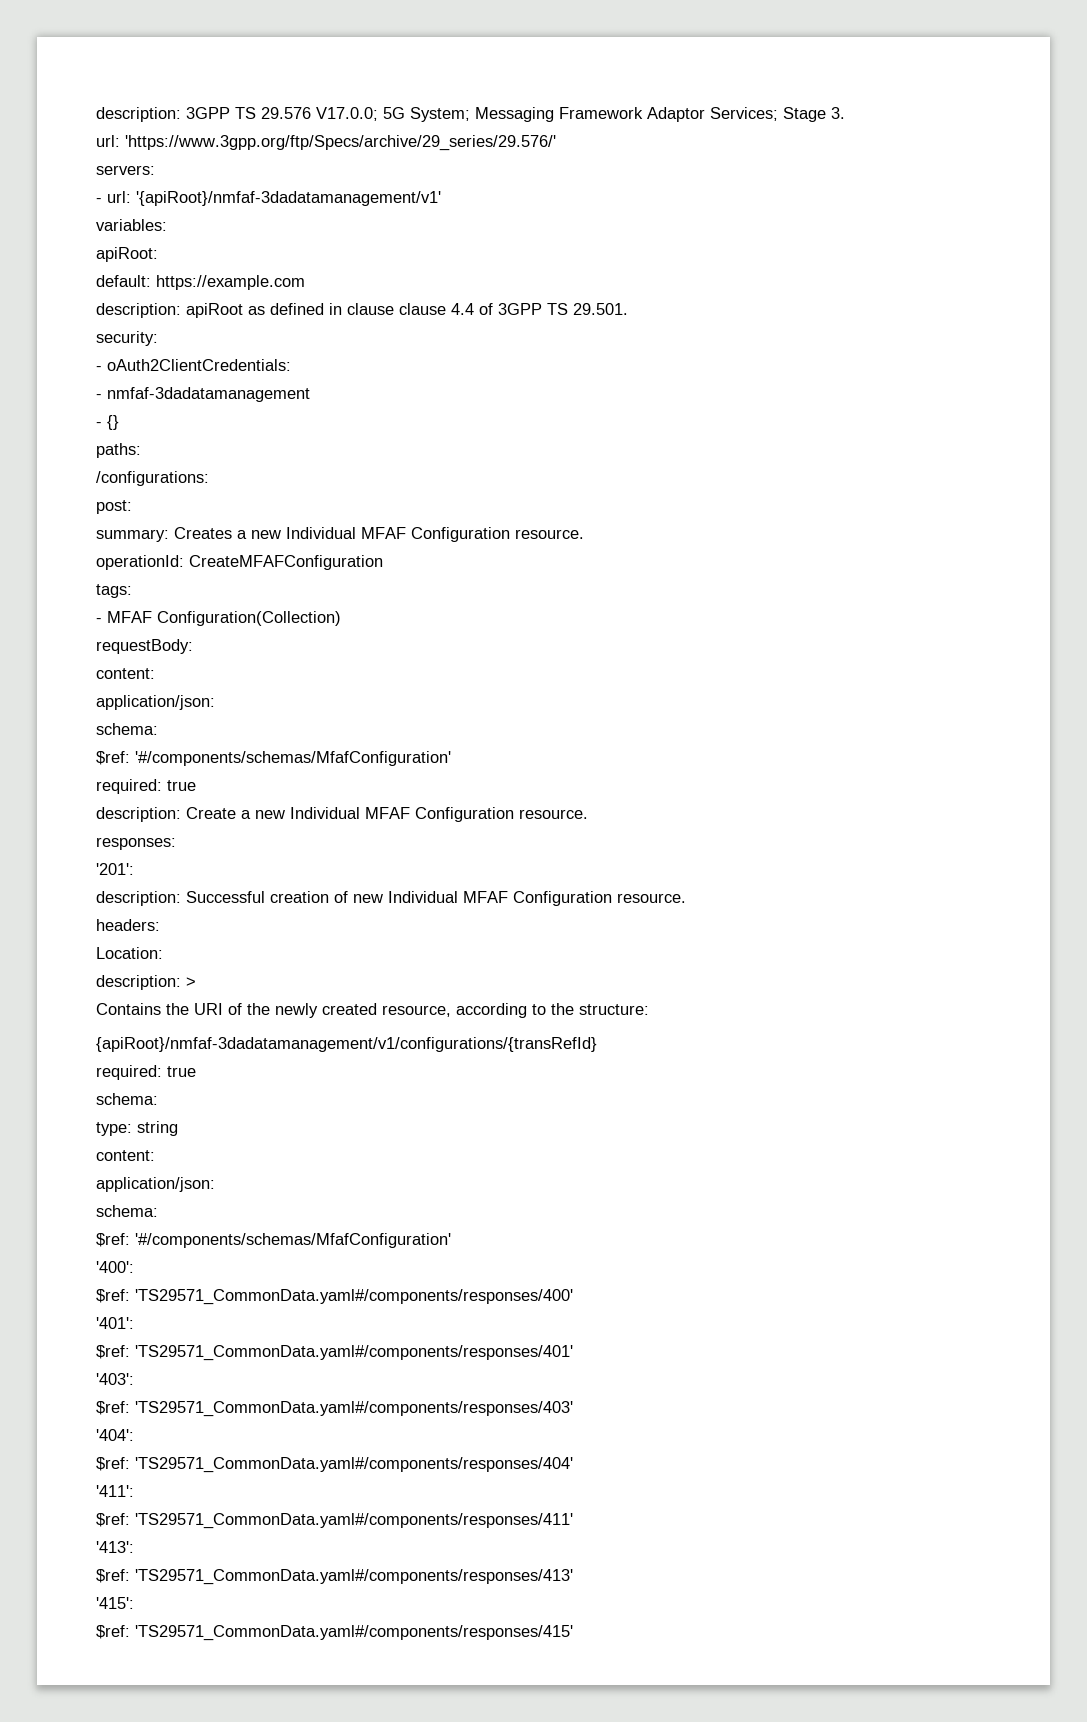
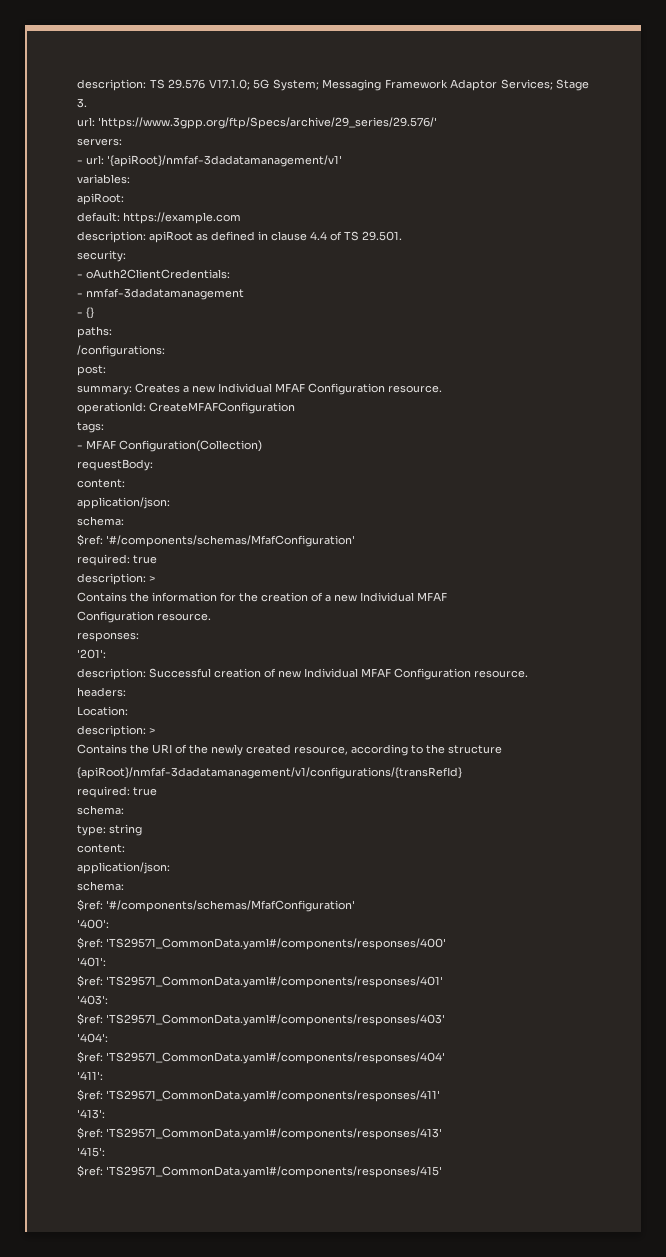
[96,107,230,122] description: 3GPP -> [77,79,146,91] description:
[316,107,378,121] V17.0.0; -> [208,79,250,90] V17.1.0;
[399,303,446,315] clause -> (307, 236) none
[498,303,542,315] 3GPP -> (342, 236) none
[186,807,410,819] Create a new Individual MFAF -> [149,576,155,582] [77,592,447,602] > // Contains the information for the creation of a new Individual MFAF //
[579,1004,649,1015] structure: -> [448,745,502,754] structure

